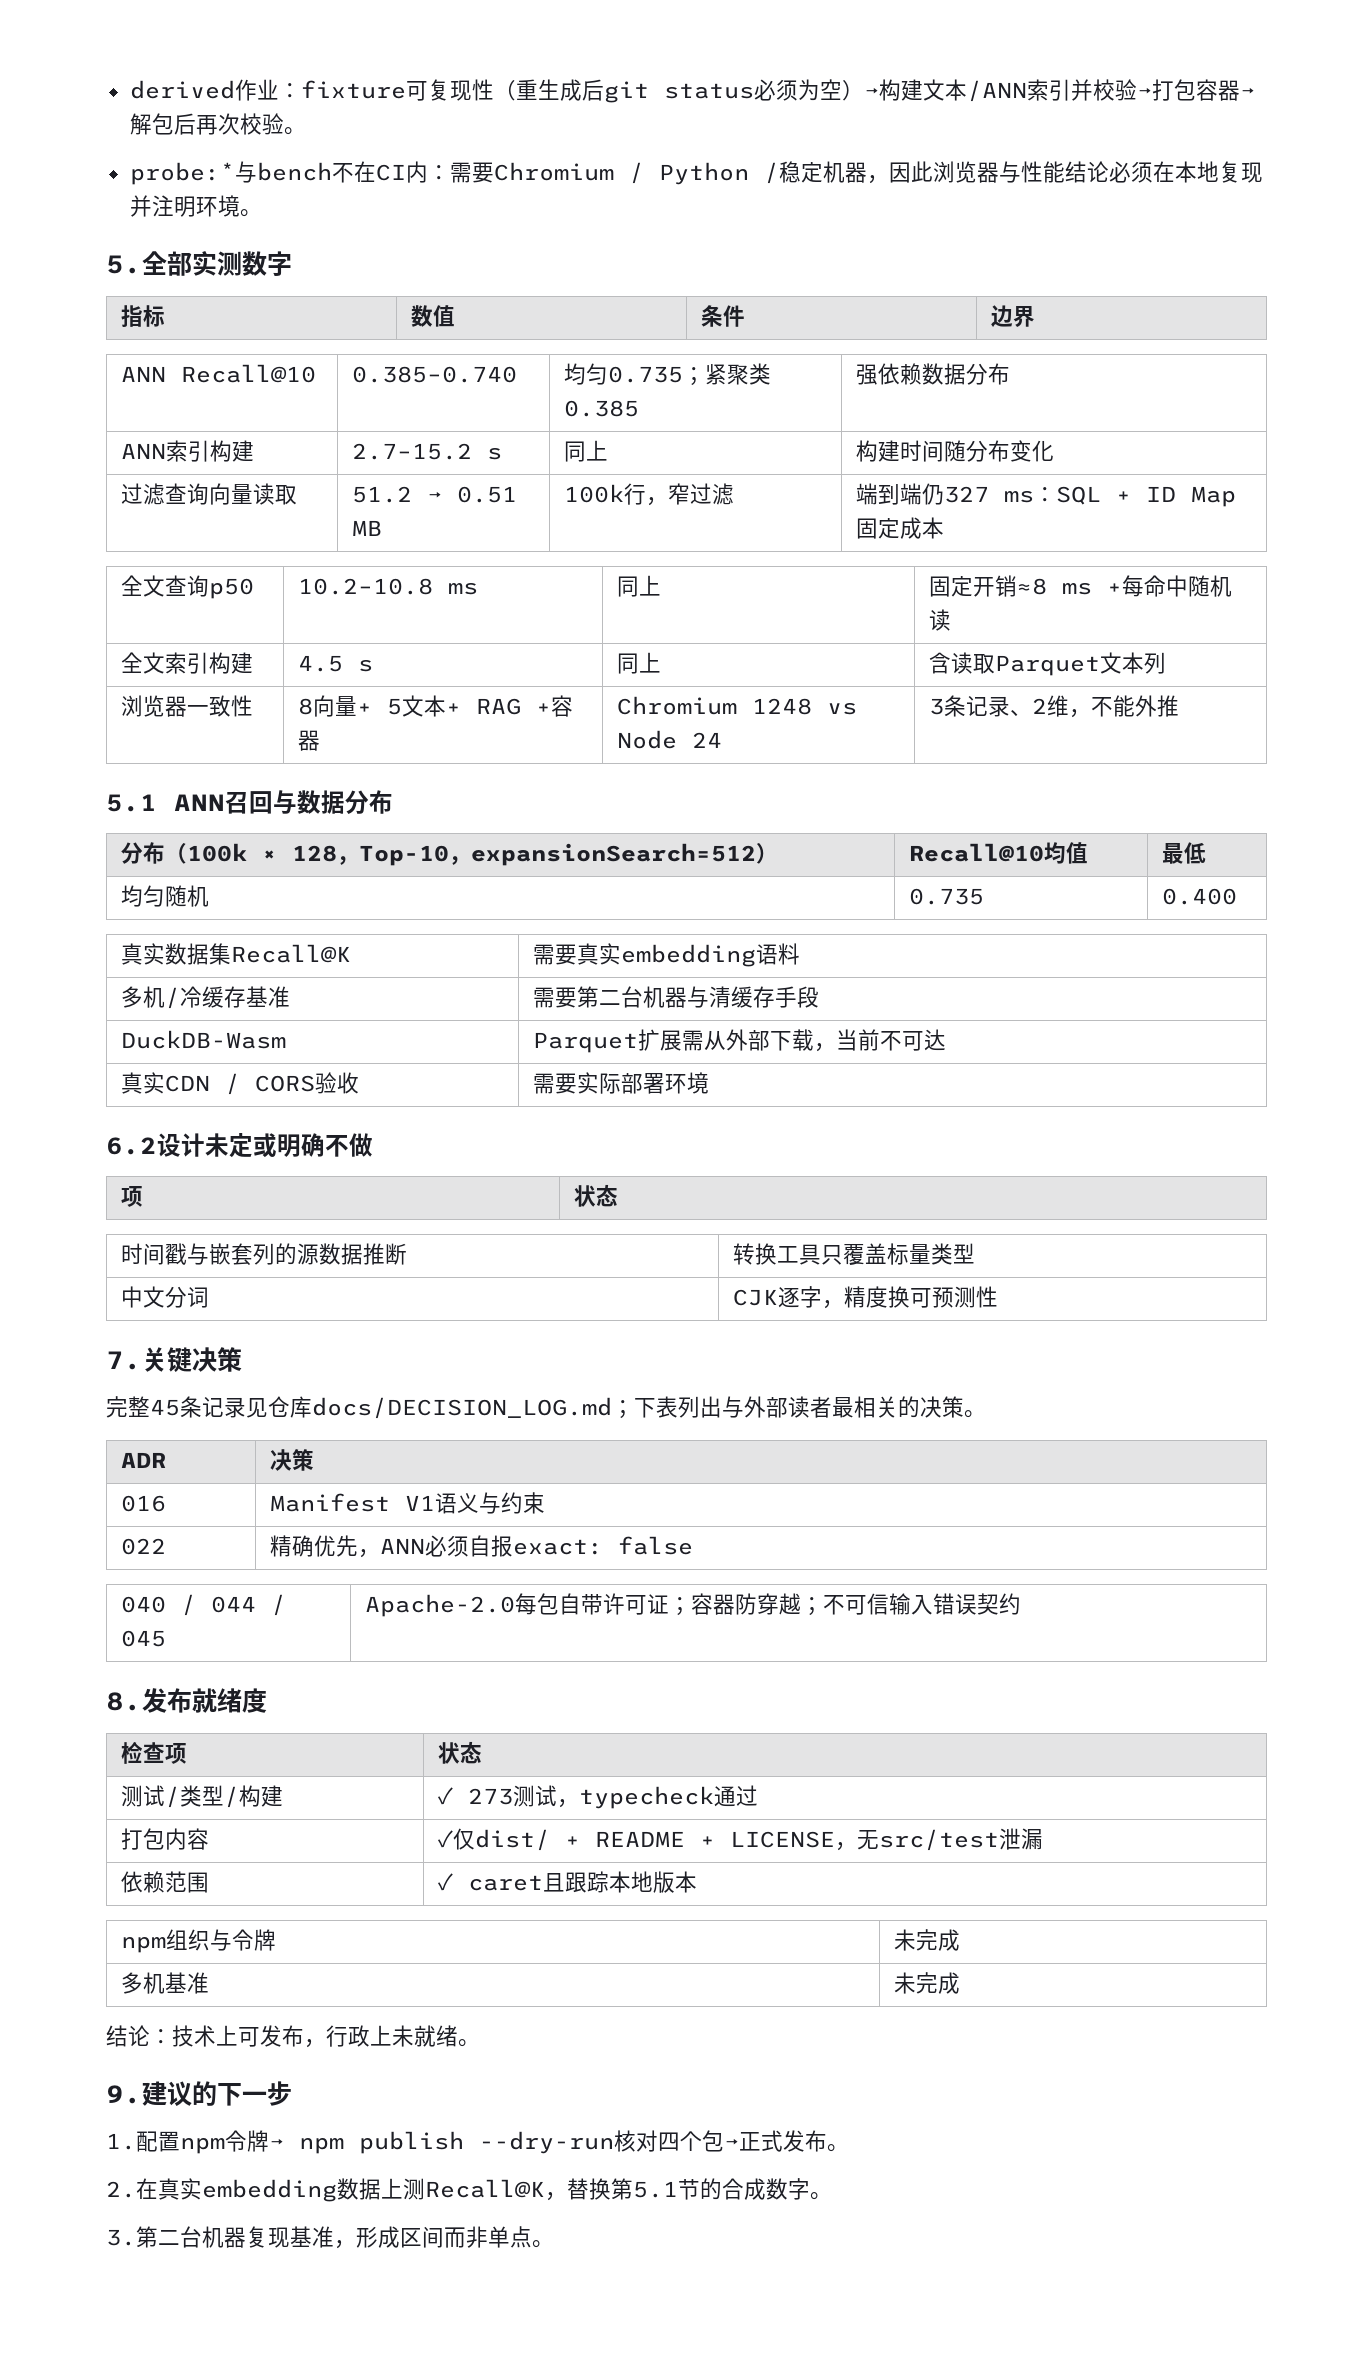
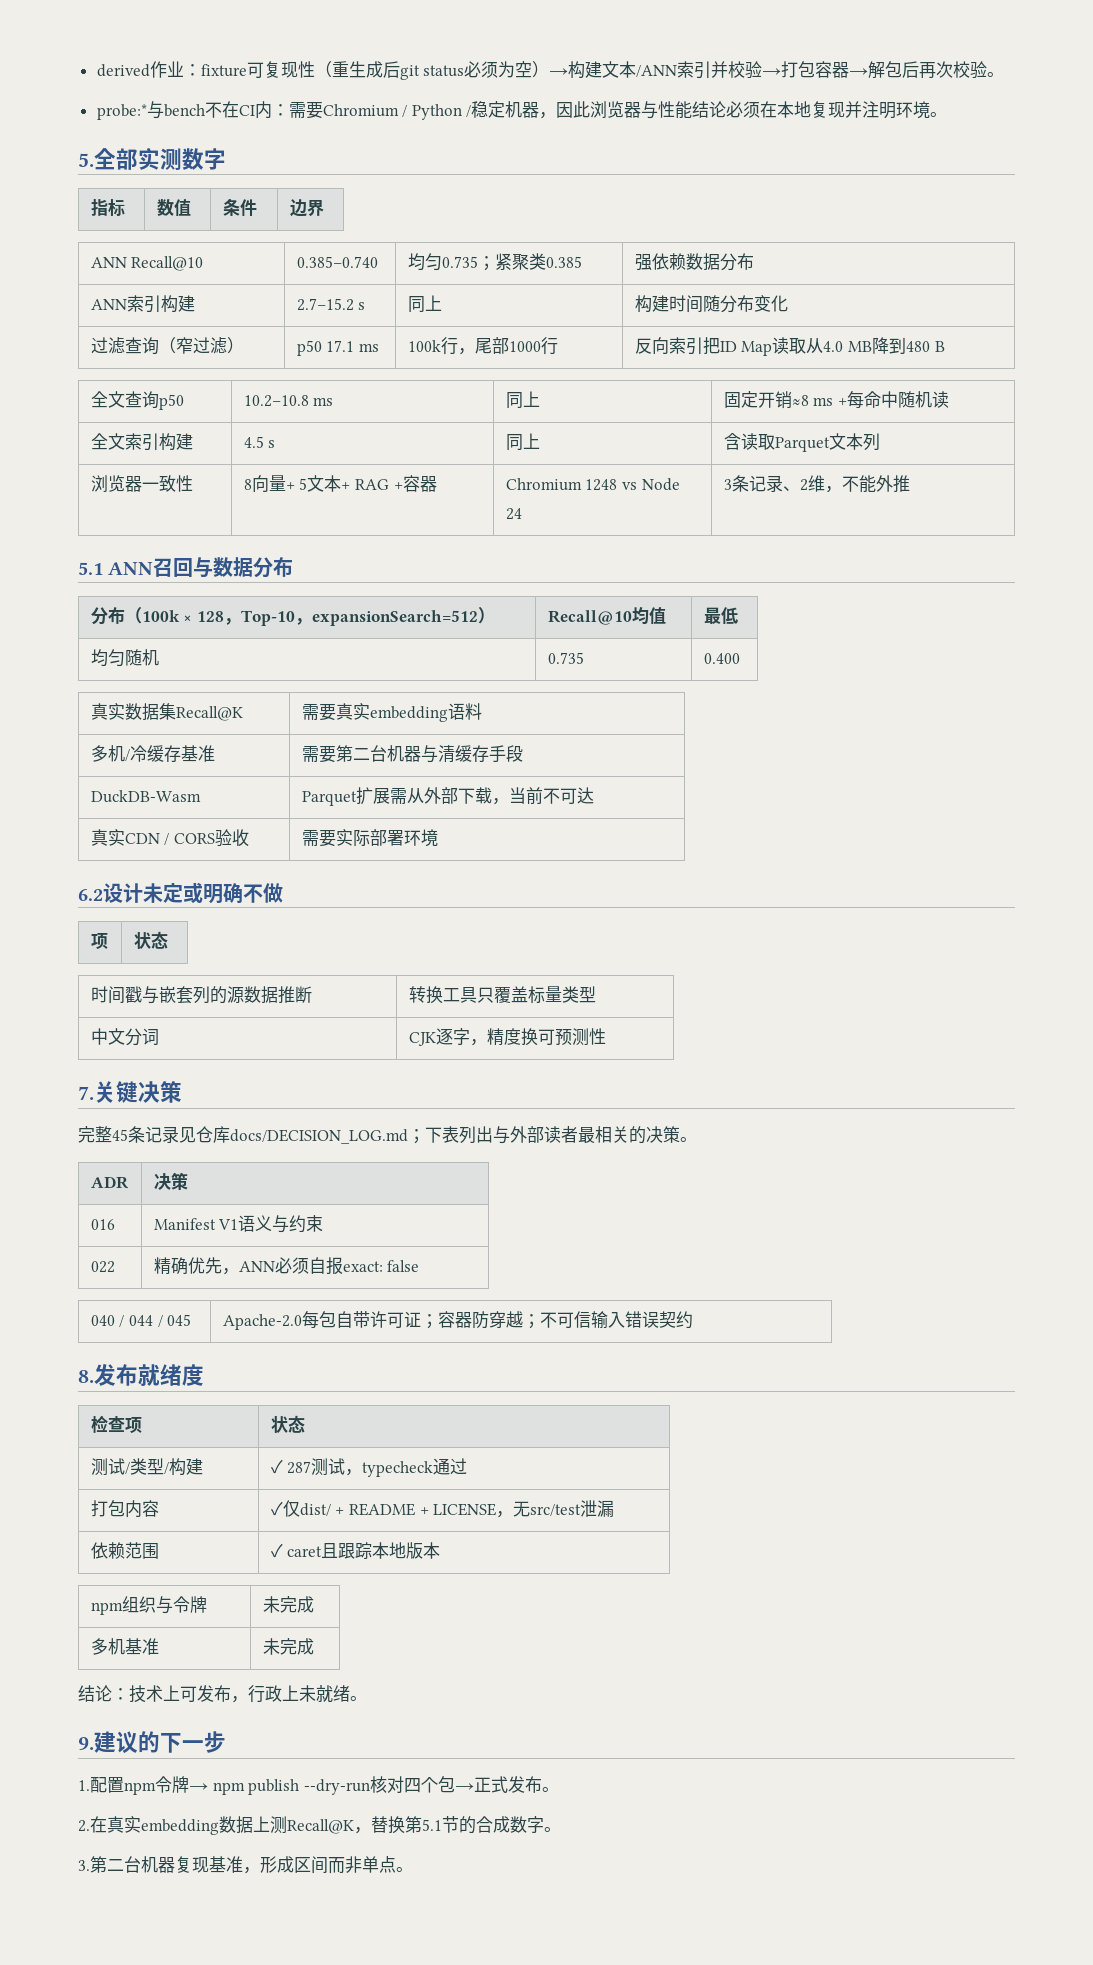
[208,483,297,505] [351,486,517,503] [351,520,382,536] [563,483,734,506] [855,483,1236,507] [855,517,944,539] 向量读取 | 51.2 → 0.51 MB | 100k行，窄过滤 | 端到端仍327 ms：SQL + ID Map固定成本 -> [158,337,244,354] [296,340,379,356] [407,337,558,355] [634,337,945,356] （窄过滤） | p50 17.1 ms | 100k行，尾部1000行 | 反向索引把ID Map读取从4.0 MB降到480 B
[467,1788,513,1805] 273 -> [287,1461,312,1474] 287

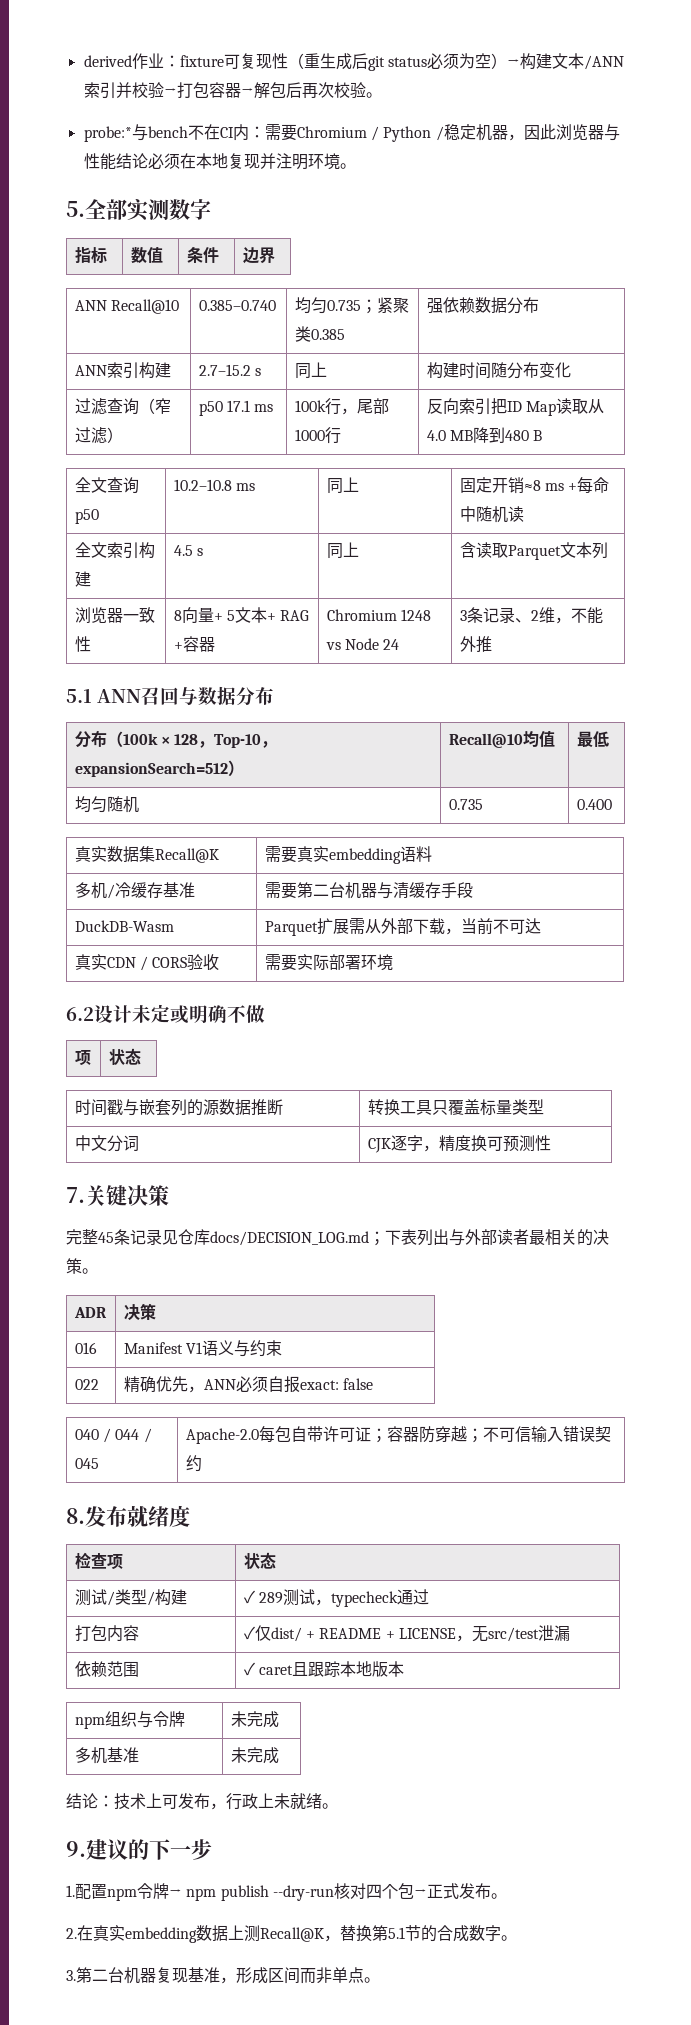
[287,1461,312,1474] 287 -> [259,1592,284,1604] 289

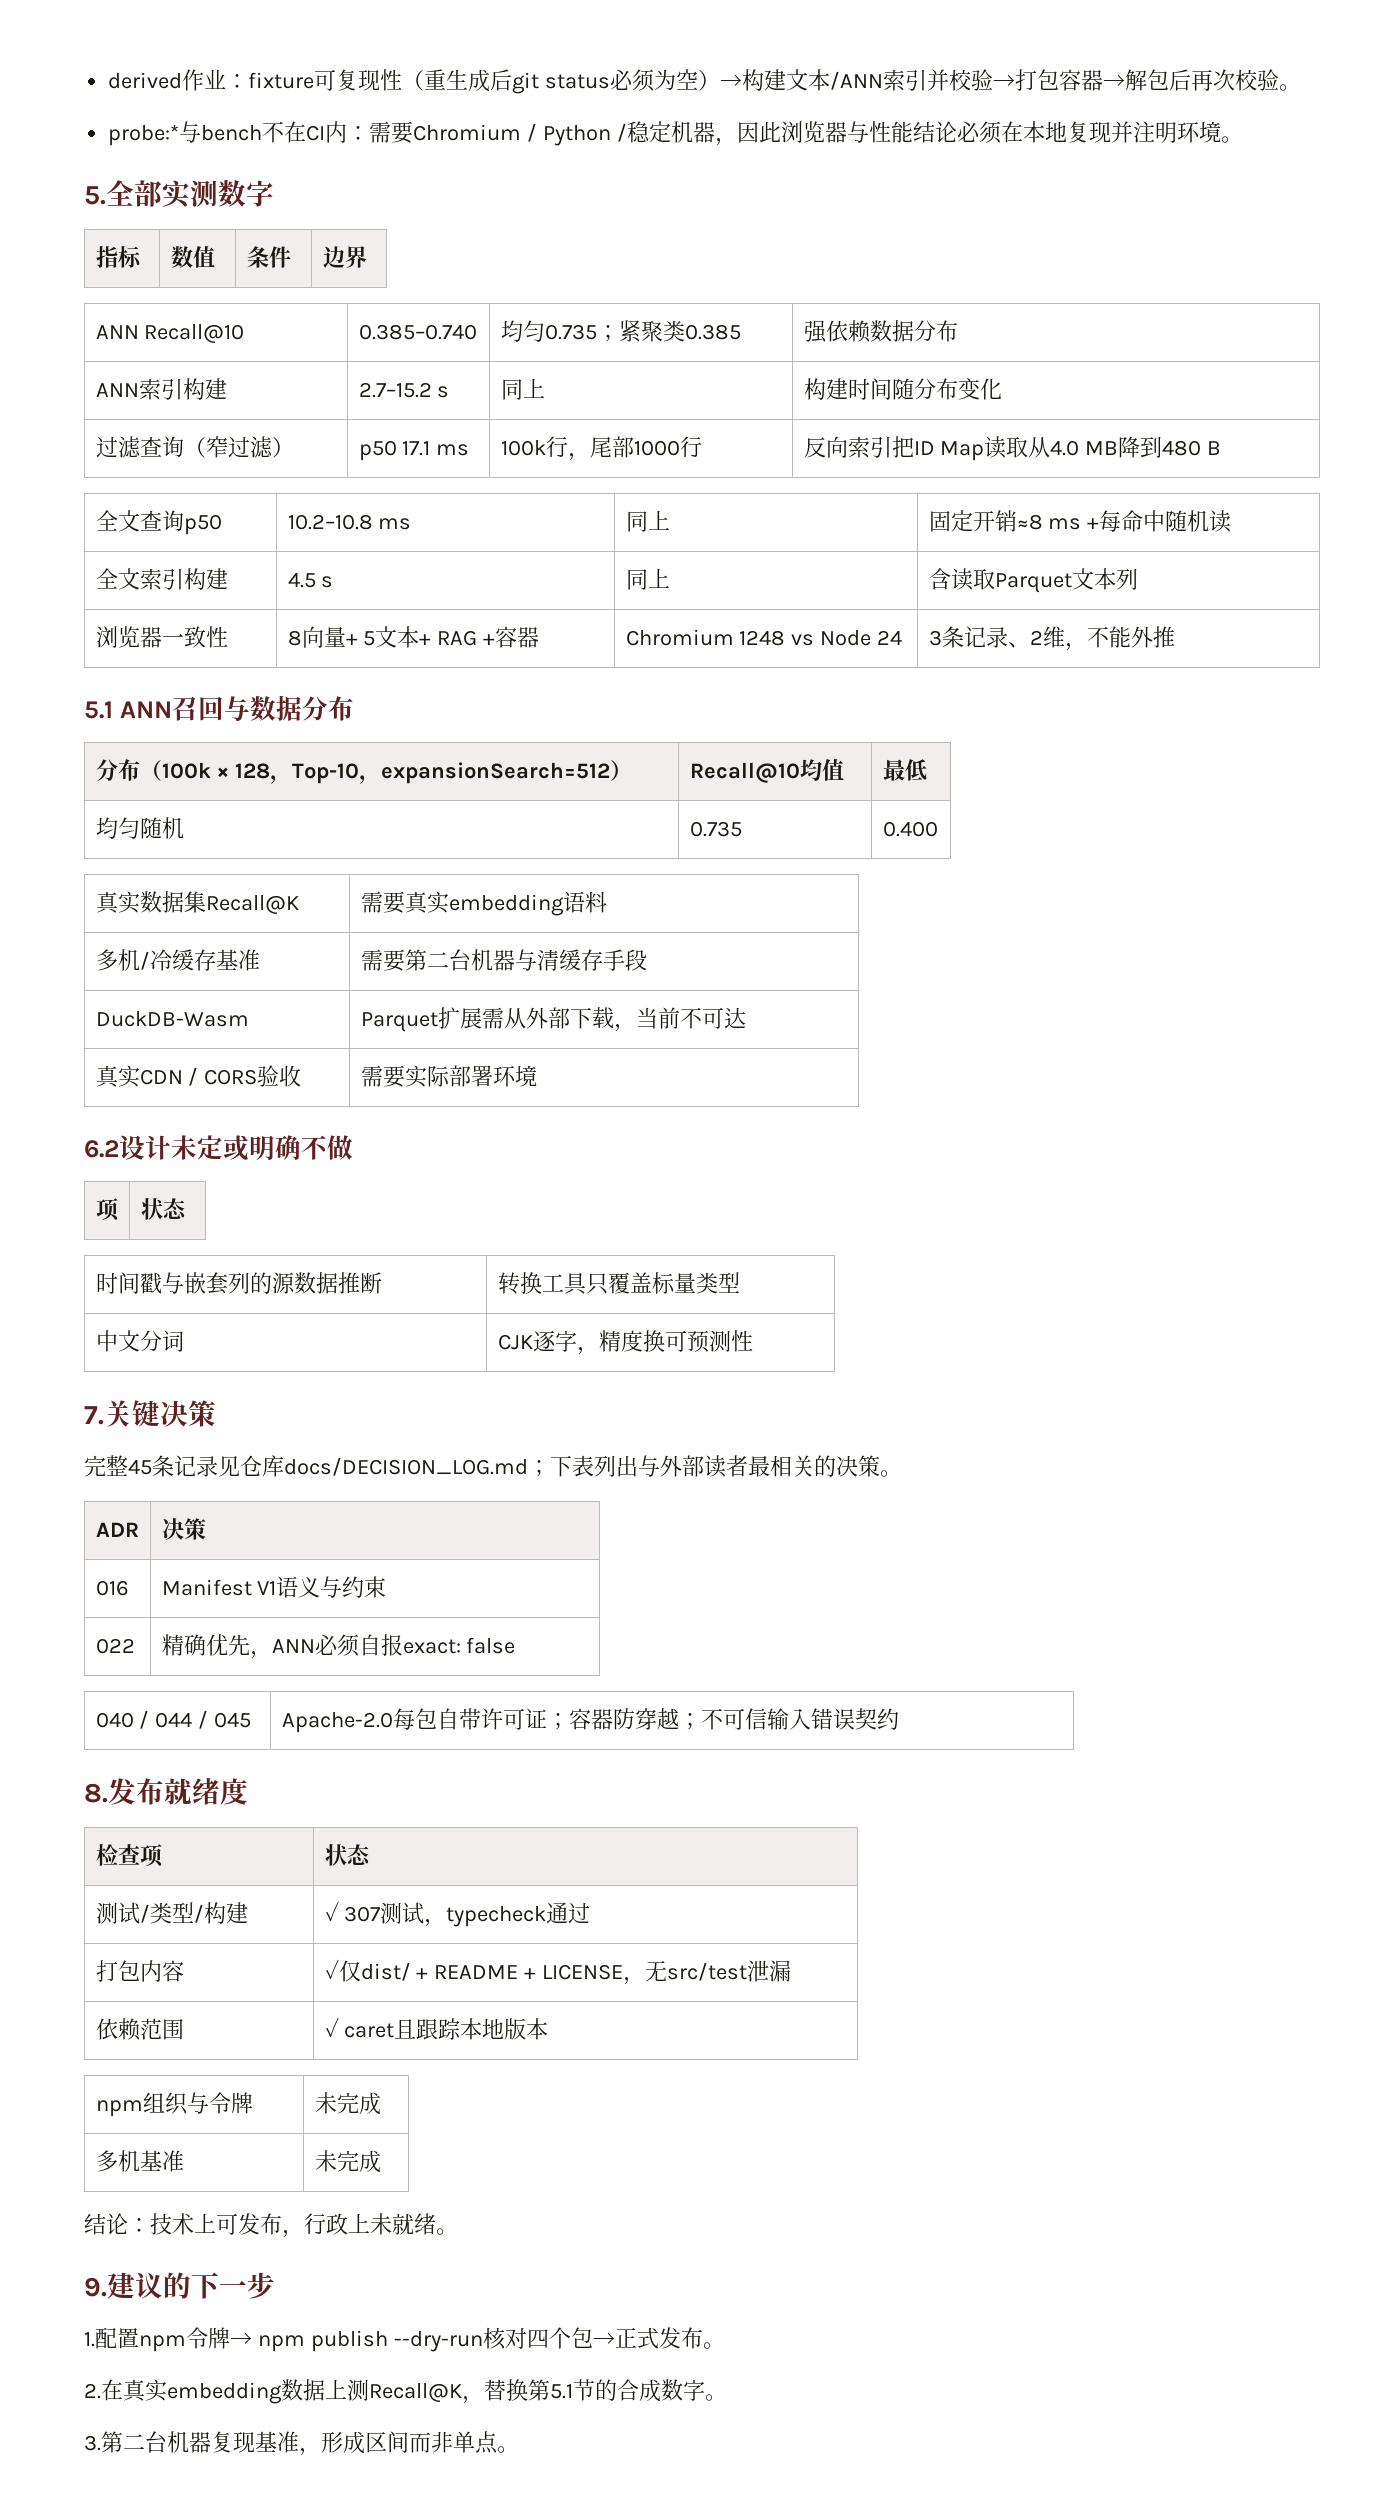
[259,1592,284,1604] 289 -> [344,1906,381,1922] 307

